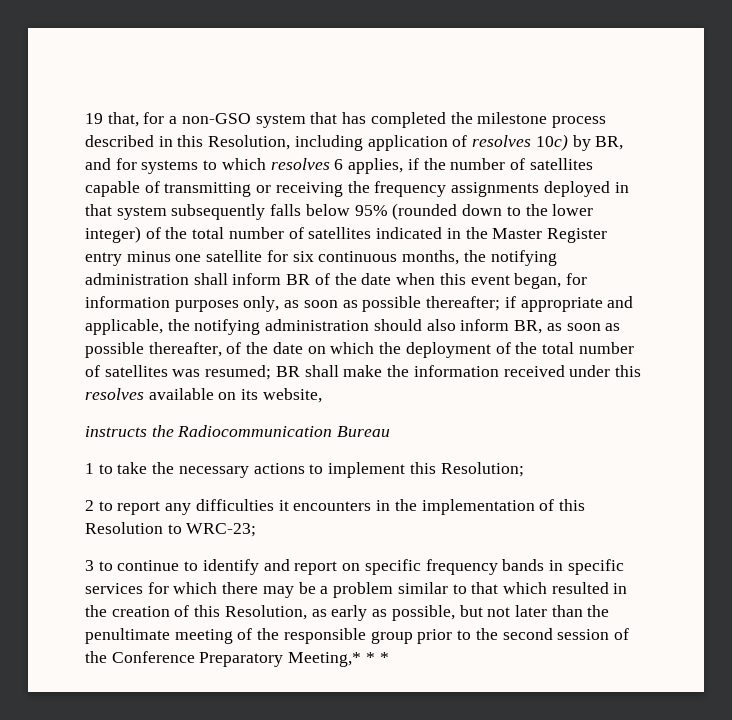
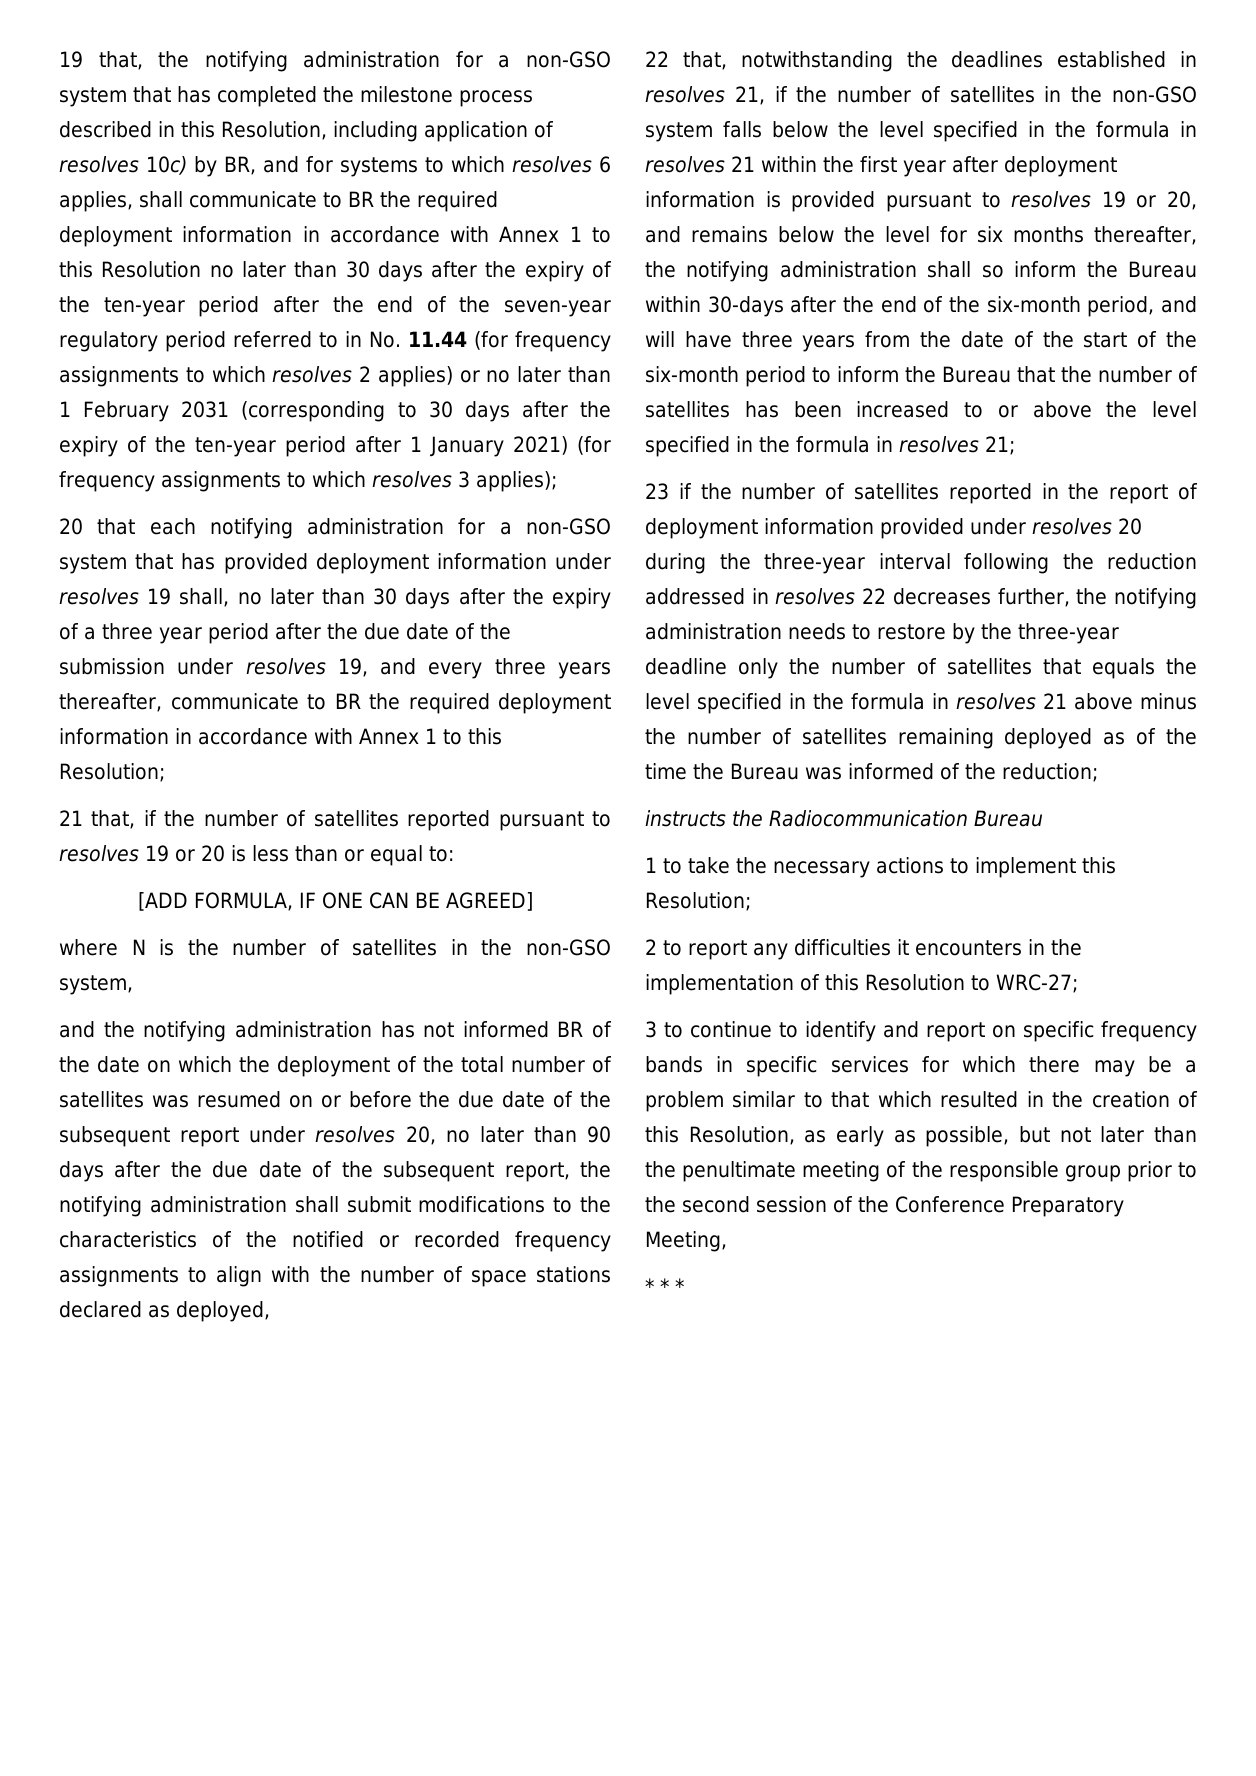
(139, 119) none -> [158,51,441,72] the notifying administration
[407,158,593,170] [85,181,629,197] [85,203,594,220] [85,226,607,243] [85,250,557,266] [85,273,587,289] [85,296,634,312] [85,319,621,335] [85,342,222,358] if the number of satellites capable of transmitting or receiving the frequency assignments deployed in that system subsequently falls below 95% (rounded down to the lower integer) of the total number of satellites indicated in the Master Register entry minus one satellite for six continuous months, the notifying administration shall inform BR of the date when this event began, for information purposes only, as soon as possible thereafter; if appropriate and applicable, the notifying administration should also inform BR, as soon as possible thereafter, -> [139,191,498,212] [59,226,611,247] [59,261,612,282] [59,296,611,317] [59,331,611,352] [59,366,611,387] [59,401,611,422] [59,436,611,457] [59,471,557,492] [59,518,611,539] [59,553,611,574] [59,588,611,609] [59,623,511,644] [59,658,611,679] [59,693,611,714] [59,728,502,745] [59,763,165,782] [59,810,612,831] [59,845,454,866] [137,892,533,911] [59,939,611,956] [59,975,133,995] [59,1021,584,1042] shall communicate to BR the required deployment information in accordance with Annex 1 to this Resolution no later than 30 days after the expiry of the ten-year period after the end of the seven-year regulatory period referred to in No. 11.44 (for frequency assignments to which resolves 2 applies) or no later than 1 February 2031 (corresponding to 30 days after the expiry of the ten-year period after 1 January 2021) (for frequency assignments to which resolves 3 applies); // 20 that each notifying administration for a non-GSO system that has provided deployment information under resolves 19 shall, no later than 30 days after the expiry of a three year period after the due date of the submission under resolves 19, and every three years thereafter, communicate to BR the required deployment information in accordance with Annex 1 to this Resolution; // 21 that, if the number of satellites reported pursuant to resolves 19 or 20 is less than or equal to: // [ADD FORMULA, IF ONE CAN BE AGREED] // where N is the number of satellites in the non-GSO system, // and the notifying administration has not informed BR
[205,365,641,380] [85,388,322,403] resumed; BR shall make the information received under this resolves available on its website, -> [196,1091,611,1108] [59,1126,611,1147] [59,1161,612,1182] [59,1196,611,1217] [59,1231,611,1252] [59,1266,611,1287] [59,1301,270,1322] [645,51,1197,72] [645,86,1197,105] [645,121,1197,142] [645,156,1117,177] [645,191,1197,212] [645,226,1197,245] [645,261,1197,282] [645,296,1197,317] [645,331,1197,352] [645,366,1198,387] [645,401,1197,418] [645,436,1015,457] [645,483,1198,504] [645,518,1142,539] [645,553,1197,574] [645,588,1197,609] [645,623,1119,644] [645,658,1197,679] [645,693,1197,714] [645,728,1197,749] [645,763,1098,782] resumed on or before the due date of the subsequent report under resolves 20, no later than 90 days after the due date of the subsequent report, the notifying administration shall submit modifications to the characteristics of the notified or recorded frequency assignments to align with the number of space stations declared as deployed, // 22 that, notwithstanding the deadlines established in resolves 21, if the number of satellites in the non-GSO system falls below the level specified in the formula in resolves 21 within the first year after deployment information is provided pursuant to resolves 19 or 20, and remains below the level for six months thereafter, the notifying administration shall so inform the Bureau within 30-days after the end of the six-month period, and will have three years from the date of the start of the six-month period to inform the Bureau that the number of satellites has been increased to or above the level specified in the formula in resolves 21; // 23 if the number of satellites reported in the report of deployment information provided under resolves 20 during the three-year interval following the reduction addressed in resolves 22 decreases further, the notifying administration needs to restore by the three-year deadline only the number of satellites that equals the level specified in the formula in resolves 21 above minus the number of satellites remaining deployed as of the time the Bureau was informed of the reduction;
[186,523,257,537] WRC-23; -> [995,974,1078,993] WRC-27;
[288,652,389,667] Meeting,* * * -> [645,1231,727,1252] [645,1278,684,1294] Meeting, // * * *

